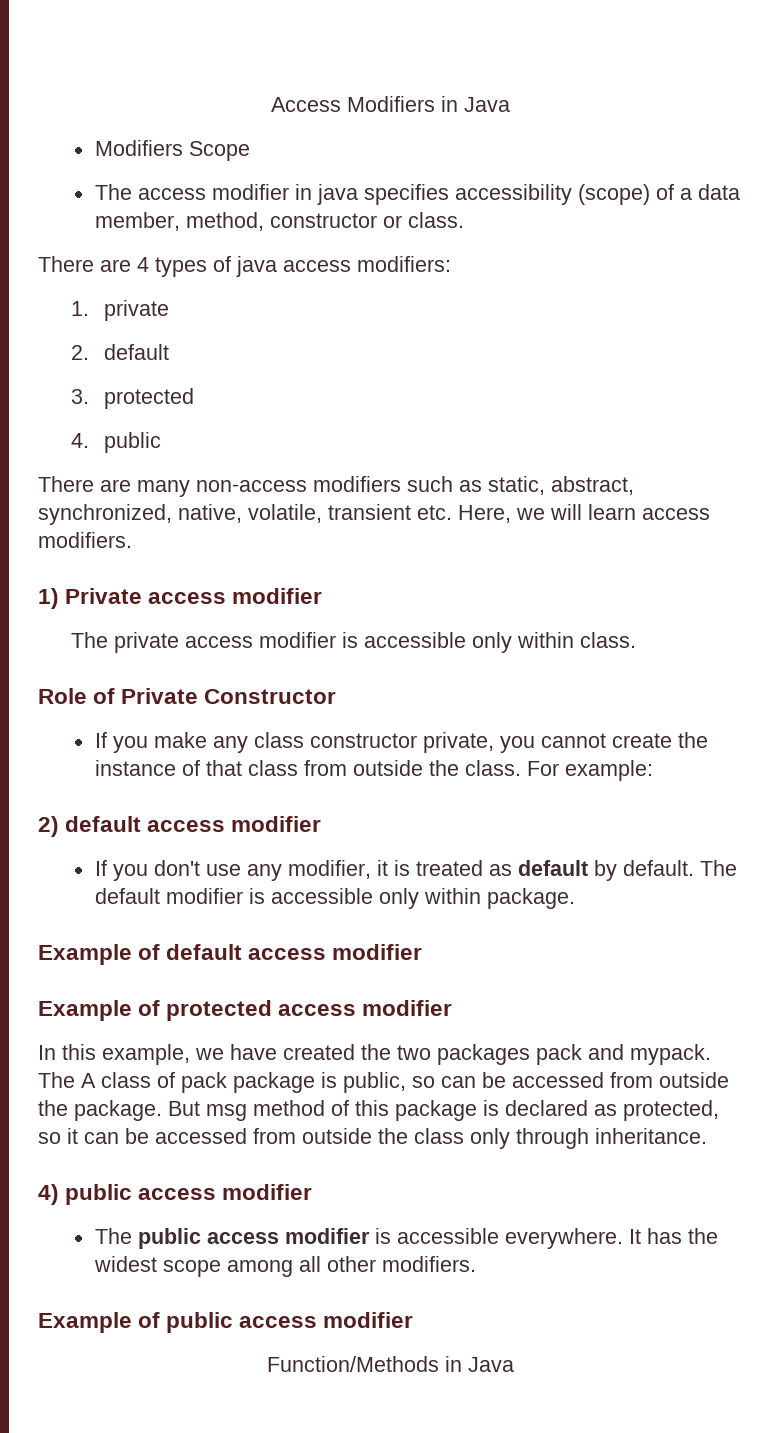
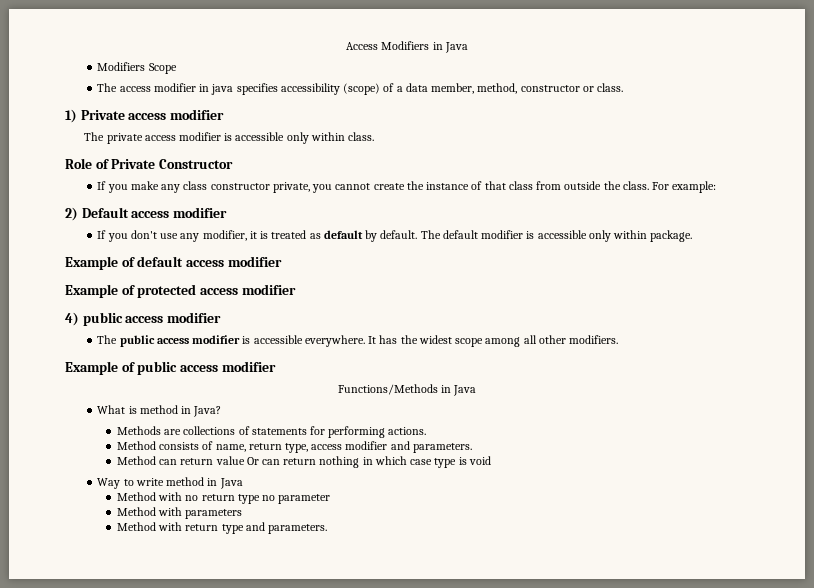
[38,256,451,277] [71,300,170,321] [71,344,170,360] [71,388,195,409] [71,432,162,453] [38,476,634,497] [38,504,710,525] [38,532,132,548] // There are 4 types of java access modifiers: // 1. private // 2. default // 3. protected // 4. public // There are many non-access modifiers such as static, abstract, synchronized, native, volatile, transient etc. Here, we will learn access modifiers. -> (624, 87) none
[65,816,142,832] default -> [81,207,129,218] Default
[38,1044,711,1065] [38,1072,729,1093] [38,1100,719,1121] [38,1128,707,1149] // In this example, we have created the two packages pack and mypack. The A class of pack package is public, so can be accessed from outside the package. But msg method of this package is declared as protected, so it can be accessed from outside the class only through inheritance. -> (296, 289) none
[267,1356,514,1372] Function/Methods in Java -> [337,384,477,396] [97,405,222,417] [116,426,427,438] [116,441,472,453] [116,456,491,468] [97,477,243,489] [116,492,331,504] [116,507,243,519] [116,522,327,534] Functions/Methods in Java // What is method in Java? // Methods are collections of statements for performing actions. // Method consists of name, return type, access modifier and parameters. // Method can return value Or can return nothing in which case type is void // Way to write method in Java // Method with no return type no parameter // Method with parameters // Method with return type and parameters.

